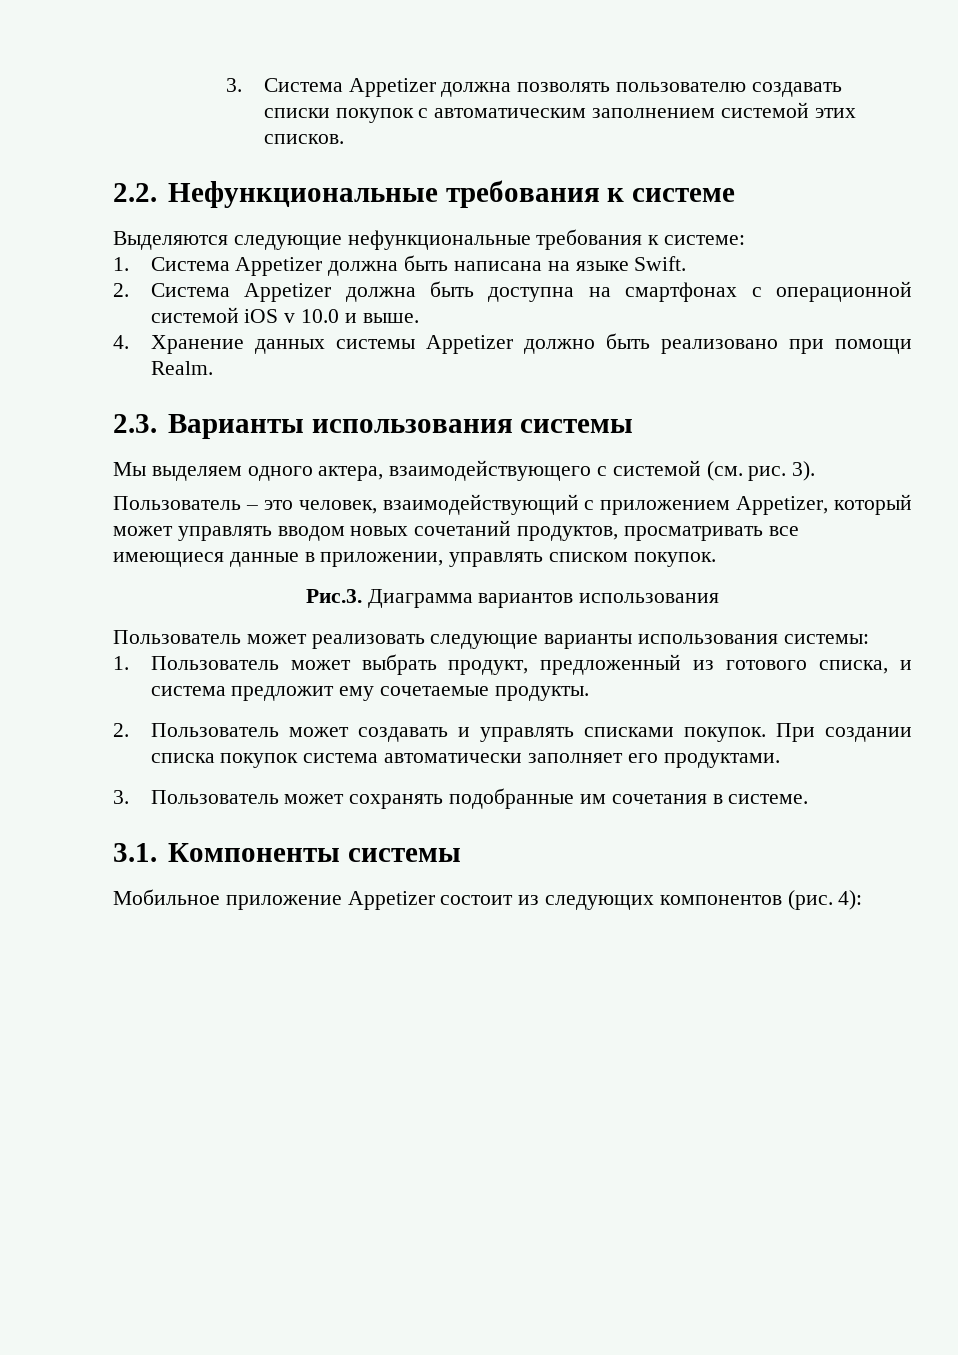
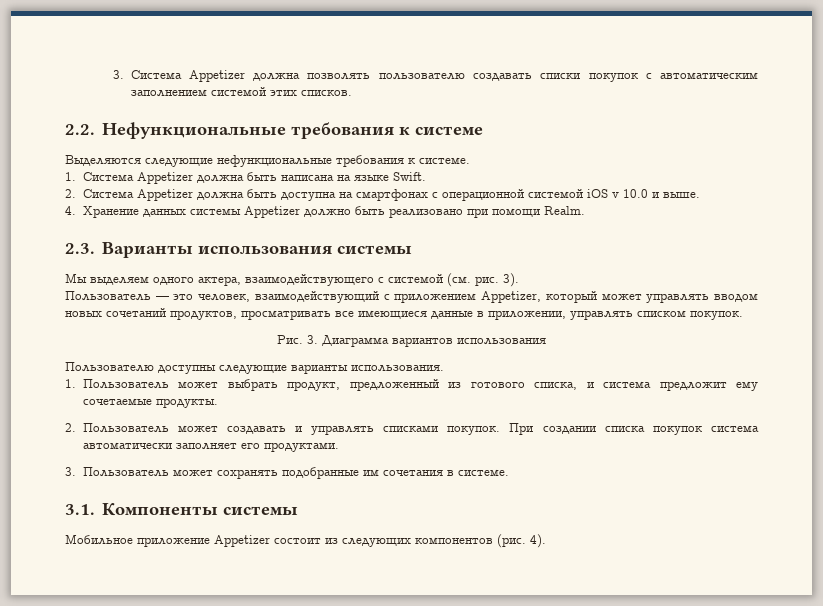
[664,235,746,245] системе: -> [419,157,470,164] системе.
[245,505,258,510] – -> [155,296,169,300] —
[305,589,362,603] Рис.3. -> [277,335,318,344] Рис. 3.
[113,630,869,649] Пользователь может реализовать следующие варианты использования системы: -> [65,362,444,374] Пользователю доступны следующие варианты использования.
[838,890,863,910] 4): -> [530,534,546,548] 4).

